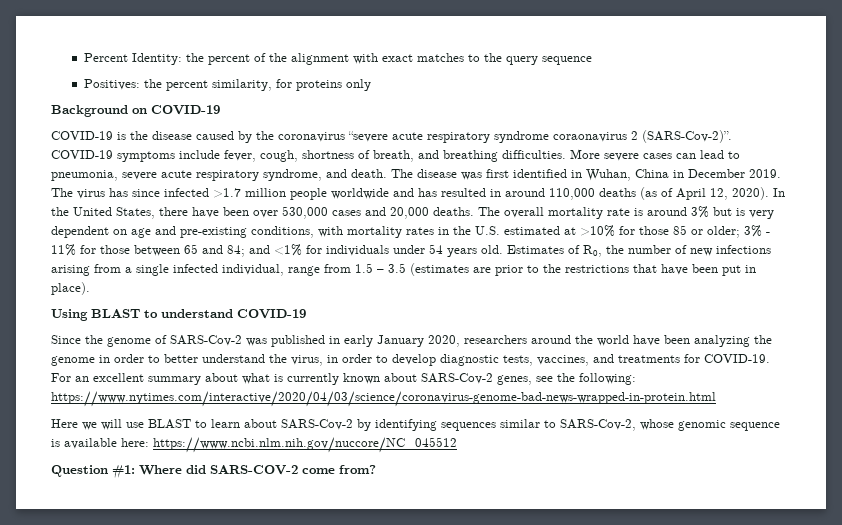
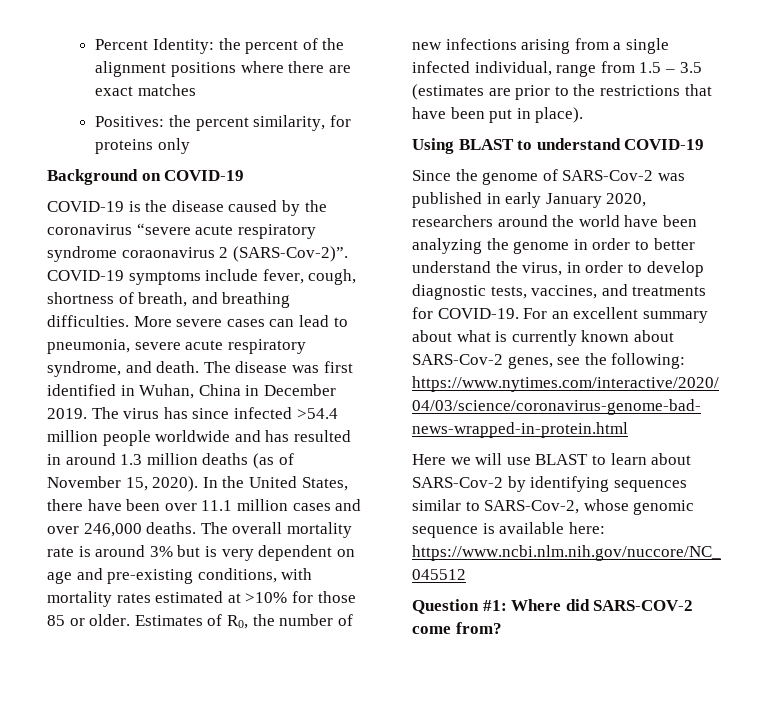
[352,53,592,65] with exact matches to the query sequence -> [171,61,351,77] [95,84,197,96] positions where there are exact matches
[213,188,241,198] >1.7 -> [296,408,338,419] >54.4
[549,188,595,200] 110,000 -> [120,453,198,465] 1.3 million
[676,188,728,200] April 12, -> [47,476,148,491] November 15,
[282,206,429,219] 530,000 cases and 20,000 -> [201,499,362,511] [47,523,142,537] 11.1 million cases and over 246,000
[438,226,500,235] in the U.S. -> (151, 598) none
[707,225,770,238] [51,244,503,257] older; 3% - 11% for those between 65 and 84; and <1% for individuals under 54 years old. -> [89,614,131,626] older.

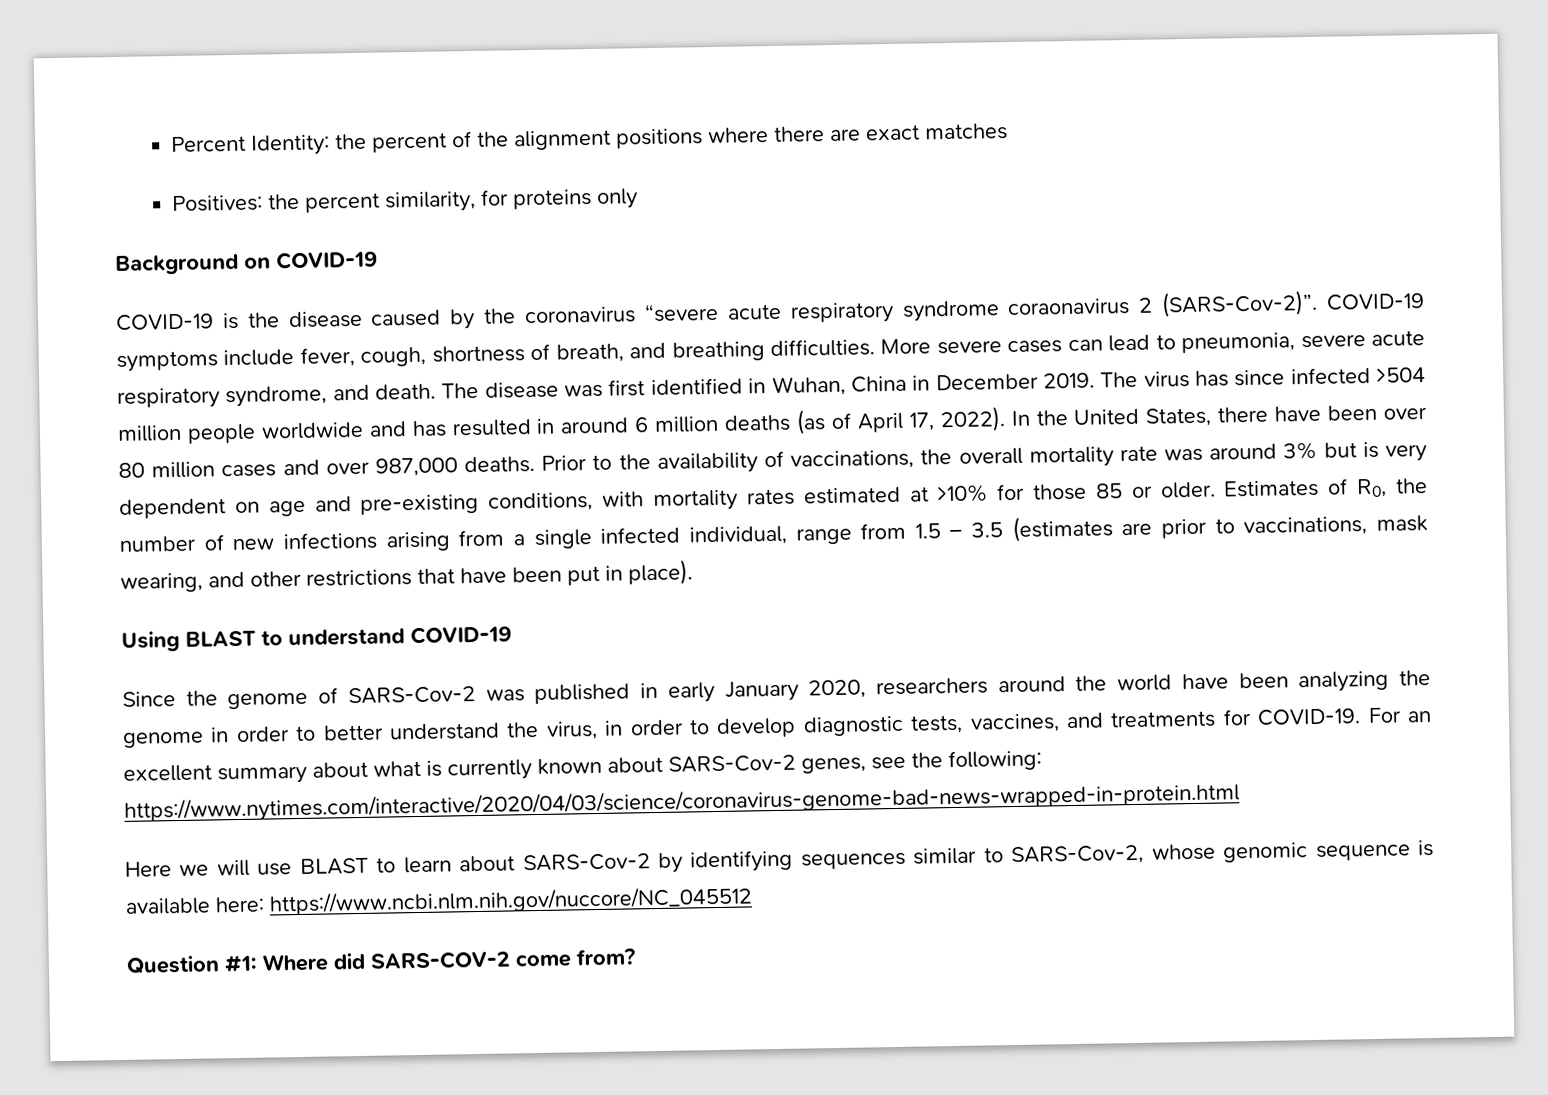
[296,408,338,419] >54.4 -> [1375,367,1426,383] >504
[120,454,143,465] 1.3 -> [634,417,650,433] 6
[47,476,199,492] November 15, 2020). -> [856,406,1006,433] April 17, 2022).
[201,500,233,511] 11.1 -> [118,462,145,478] 80
[83,522,228,537] 246,000 deaths. The -> [374,448,953,477] 987,000 deaths. Prior to the availability of vaccinations, the
[78,546,91,557] is -> [1164,448,1204,462] was
[573,84,596,96] the -> [1243,515,1428,537] [120,570,302,593] vaccinations, mask wearing, and other

